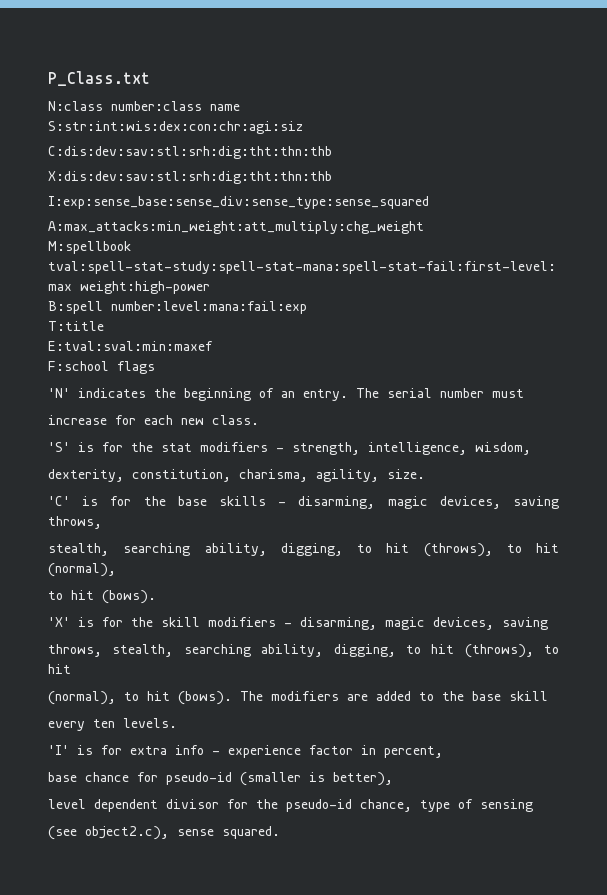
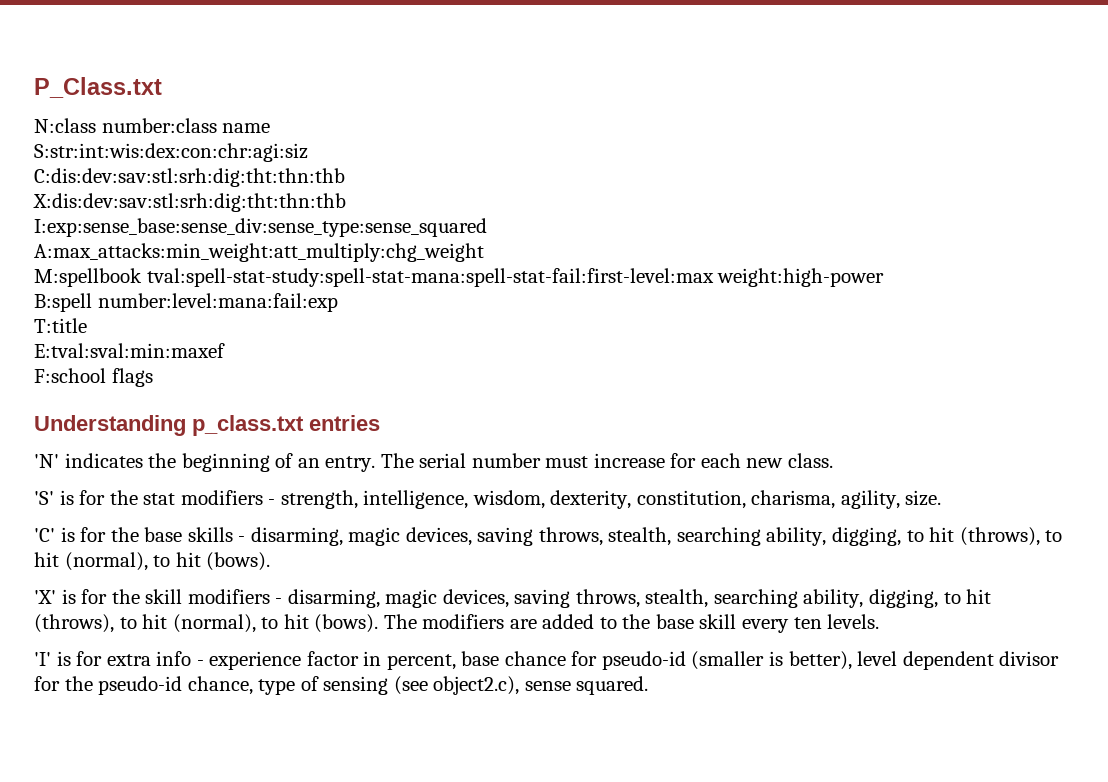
(155, 367) none -> [34,415,380,436] // Understanding p_class.txt entries
(524, 393) // -> (589, 462) none
(531, 448) // -> (545, 499) none
(102, 522) // -> (603, 536) none
(116, 570) // -> (148, 561) none
(548, 623) // -> (571, 598) none
(71, 669) // -> (168, 621) none
(548, 696) // -> (737, 621) none
(443, 752) // -> (456, 662) none
(393, 779) // -> (852, 660) none
(533, 805) // -> (389, 685) none

